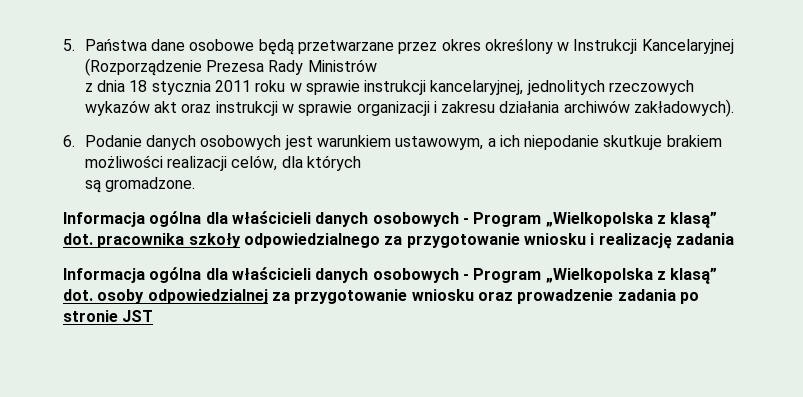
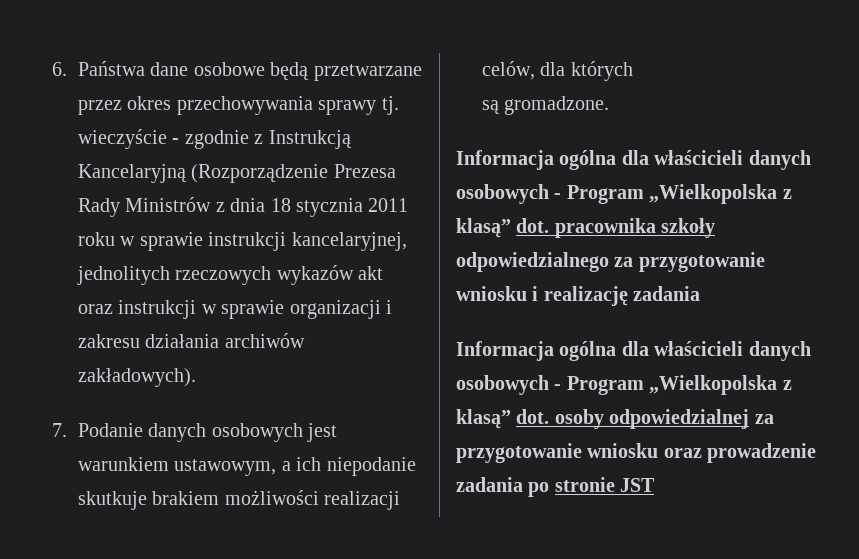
[63,39,75,51] 5. -> [52,62,67,76] 6.
[484,38,734,54] określony w Instrukcji Kancelaryjnej -> [176,96,399,115] [78,129,352,149] [78,164,188,183] przechowywania sprawy tj. wieczyście - zgodnie z Instrukcją Kancelaryjną
(377, 65) // -> (212, 204) none
[63,135,75,147] 6. -> [52,423,67,437] 7.

